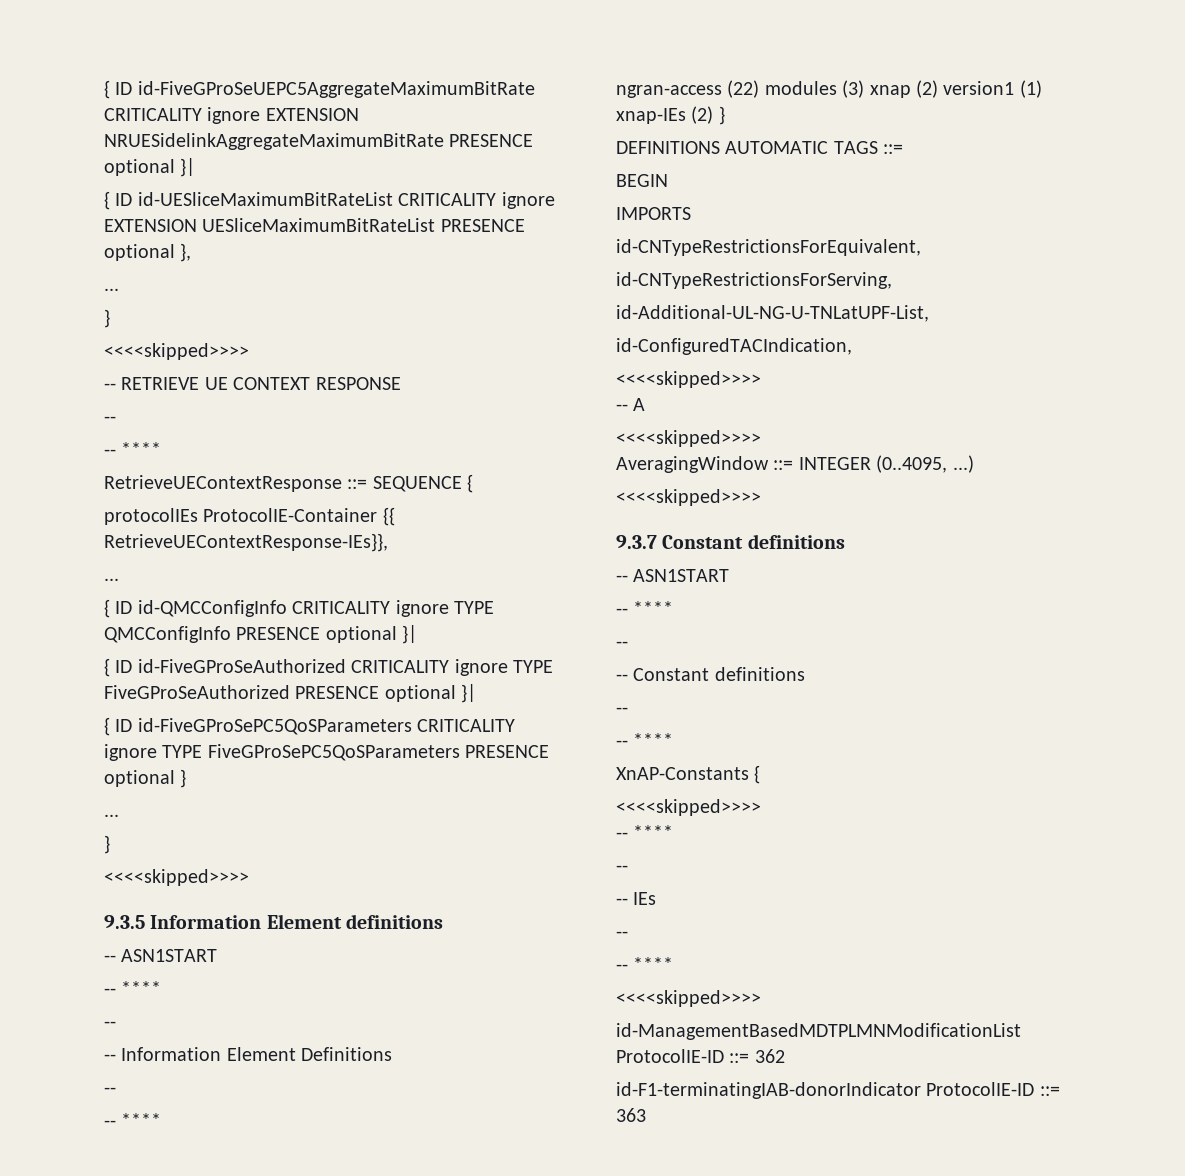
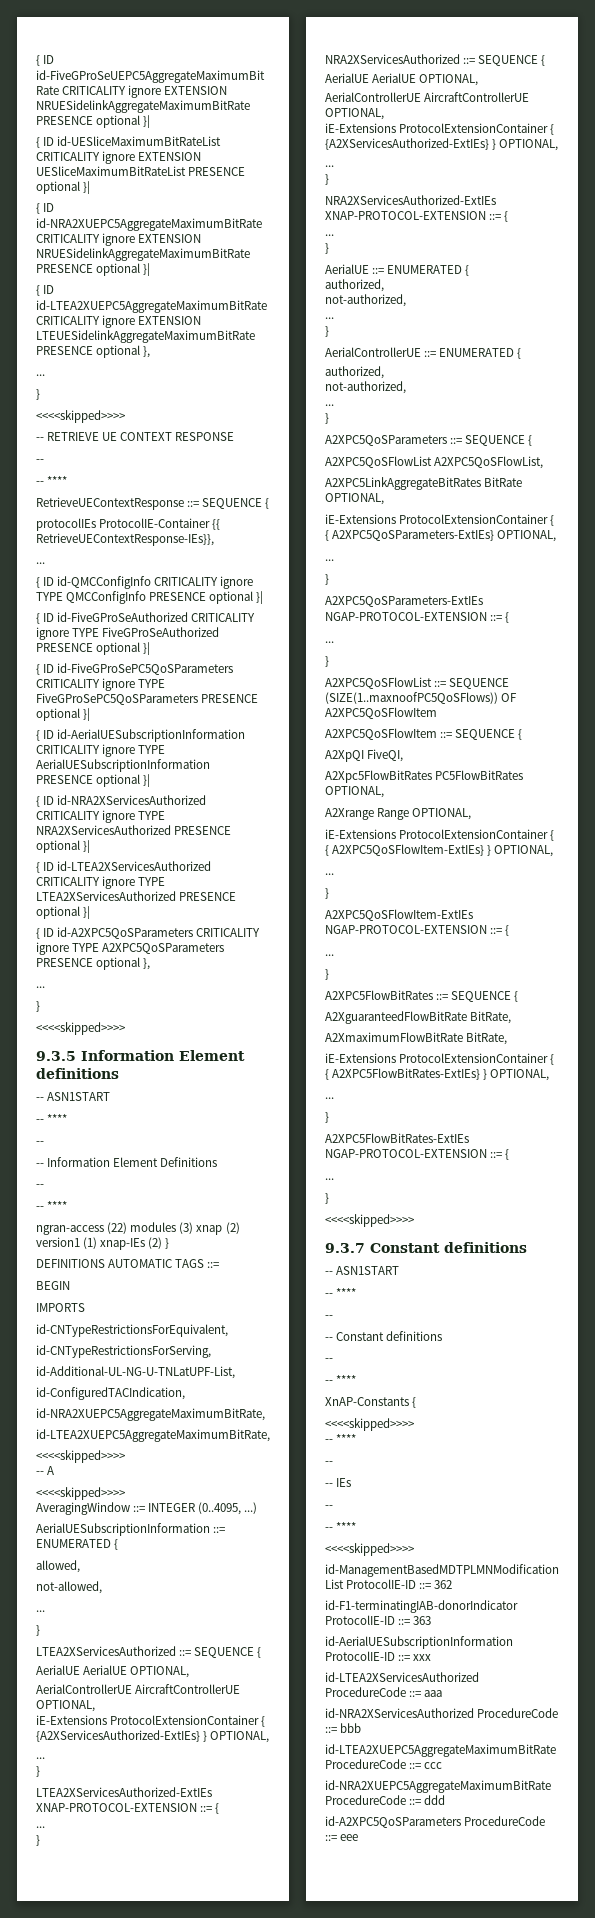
(175, 252) none -> [83,181,91,194] [36,203,55,214] [36,218,262,231] [36,233,202,246] [36,248,250,261] [36,263,151,276] [36,285,55,296] [36,300,267,313] [36,315,202,328] [36,330,255,343] [36,345,141,358] }| // { ID id-NRA2XUEPC5AggregateMaximumBitRate CRITICALITY ignore EXTENSION NRUESidelinkAggregateMaximumBitRate PRESENCE optional }| // { ID id-LTEA2XUEPC5AggregateMaximumBitRate CRITICALITY ignore EXTENSION LTEUESidelinkAggregateMaximumBitRate PRESENCE optional
[180,769,187,788] } -> [83,708,91,721] [36,729,246,742] [36,744,166,757] [36,759,210,772] [36,774,151,787] [36,795,207,807] [36,810,166,823] [36,825,232,835] [36,840,91,853] [36,861,212,873] [36,876,166,889] [36,891,237,901] [36,906,91,919] [36,927,261,939] [36,942,225,955] [36,957,151,970] }| // { ID id-AerialUESubscriptionInformation CRITICALITY ignore TYPE AerialUESubscriptionInformation PRESENCE optional }| // { ID id-NRA2XServicesAuthorized CRITICALITY ignore TYPE NRA2XServicesAuthorized PRESENCE optional }| // { ID id-LTEA2XServicesAuthorized CRITICALITY ignore TYPE LTEA2XServicesAuthorized PRESENCE optional }| // { ID id-A2XPC5QoSParameters CRITICALITY ignore TYPE A2XPC5QoSParameters PRESENCE optional },
(852, 346) none -> [36,1408,265,1421] [36,1429,270,1442] // id-NRA2XUEPC5AggregateMaximumBitRate, // id-LTEA2XUEPC5AggregateMaximumBitRate,
(974, 464) none -> [36,1523,226,1536] [36,1539,119,1550] [36,1560,80,1573] [36,1581,102,1594] [36,1610,45,1612] [36,1625,40,1636] [36,1646,262,1658] [36,1665,190,1678] [36,1684,241,1694] [36,1700,95,1712] [36,1715,266,1727] [36,1730,270,1743] [36,1757,45,1759] [36,1766,40,1777] [36,1787,212,1797] [36,1803,220,1814] [36,1826,45,1828] [36,1835,40,1846] [325,54,546,66] [325,73,479,86] [325,92,530,102] [325,108,384,120] [325,123,555,135] [325,138,559,151] [325,165,334,167] [325,174,329,185] [325,195,496,205] [325,211,509,222] [325,234,334,236] [325,243,329,254] [325,264,470,276] [325,279,384,292] [325,294,406,307] [325,317,334,319] [325,326,329,337] [325,347,522,359] [325,366,384,379] [325,381,406,394] [325,404,334,406] [325,413,329,424] [325,435,533,446] [325,456,544,469] [325,477,523,490] [325,493,384,505] [325,514,555,526] [325,530,557,542] [325,559,334,561] [325,574,329,585] [325,596,483,607] [325,612,510,623] [325,641,334,643] [325,656,329,667] [325,677,510,689] [325,692,518,704] [325,707,437,719] [325,728,523,740] [325,749,404,762] [325,770,524,783] [325,786,384,798] [325,808,472,820] [325,829,555,841] [325,844,554,857] [325,873,334,875] [325,888,329,899] [325,909,473,921] [325,925,510,936] [325,954,334,956] [325,969,329,980] [325,990,519,1002] [325,1011,512,1024] [325,1032,508,1045] [325,1053,555,1065] [325,1068,550,1081] [325,1097,334,1099] [325,1112,329,1123] [325,1133,469,1143] [325,1149,510,1160] [325,1178,334,1180] [325,1193,329,1204] // AerialUESubscriptionInformation ::= ENUMERATED { // allowed, // not-allowed, // ... // } // LTEA2XServicesAuthorized ::= SEQUENCE { // AerialUE AerialUE OPTIONAL, // AerialControllerUE AircraftControllerUE OPTIONAL, // iE-Extensions ProtocolExtensionContainer { {A2XServicesAuthorized-ExtIEs} } OPTIONAL, // ... // } // LTEA2XServicesAuthorized-ExtIEs XNAP-PROTOCOL-EXTENSION ::= { // ... // } // NRA2XServicesAuthorized ::= SEQUENCE { // AerialUE AerialUE OPTIONAL, // AerialControllerUE AircraftControllerUE OPTIONAL, // iE-Extensions ProtocolExtensionContainer { {A2XServicesAuthorized-ExtIEs} } OPTIONAL, // ... // } // NRA2XServicesAuthorized-ExtIEs XNAP-PROTOCOL-EXTENSION ::= { // ... // } // AerialUE ::= ENUMERATED { // authorized, // not-authorized, // ... // } // AerialControllerUE ::= ENUMERATED { // authorized, // not-authorized, // ... // } // A2XPC5QoSParameters ::= SEQUENCE { // A2XPC5QoSFlowList A2XPC5QoSFlowList, // A2XPC5LinkAggregateBitRates BitRate OPTIONAL, // iE-Extensions ProtocolExtensionContainer { { A2XPC5QoSParameters-ExtIEs} OPTIONAL, // ... // } // A2XPC5QoSParameters-ExtIEs NGAP-PROTOCOL-EXTENSION ::= { // ... // } // A2XPC5QoSFlowList ::= SEQUENCE (SIZE(1..maxnoofPC5QoSFlows)) OF A2XPC5QoSFlowItem // A2XPC5QoSFlowItem ::= SEQUENCE { // A2XpQI FiveQI, // A2Xpc5FlowBitRates PC5FlowBitRates OPTIONAL, // A2Xrange Range OPTIONAL, // iE-Extensions ProtocolExtensionContainer { { A2XPC5QoSFlowItem-ExtIEs} } OPTIONAL, // ... // } // A2XPC5QoSFlowItem-ExtIEs NGAP-PROTOCOL-EXTENSION ::= { // ... // } // A2XPC5FlowBitRates ::= SEQUENCE { // A2XguaranteedFlowBitRate BitRate, // A2XmaximumFlowBitRate BitRate, // iE-Extensions ProtocolExtensionContainer { { A2XPC5FlowBitRates-ExtIEs} } OPTIONAL, // ... // } // A2XPC5FlowBitRates-ExtIEs NGAP-PROTOCOL-EXTENSION ::= { // ... // }
(646, 1115) none -> [325,1636,513,1649] [325,1651,432,1661] [325,1672,479,1682] [325,1687,443,1697] [325,1708,559,1718] [325,1723,362,1733] [325,1744,556,1757] [325,1759,443,1769] [325,1780,551,1793] [325,1795,446,1805] [325,1816,546,1828] [325,1834,359,1841] // id-AerialUESubscriptionInformation ProtocolIE-ID ::= xxx // id-LTEA2XServicesAuthorized ProcedureCode ::= aaa // id-NRA2XServicesAuthorized ProcedureCode ::= bbb // id-LTEA2XUEPC5AggregateMaximumBitRate ProcedureCode ::= ccc // id-NRA2XUEPC5AggregateMaximumBitRate ProcedureCode ::= ddd // id-A2XPC5QoSParameters ProcedureCode ::= eee

